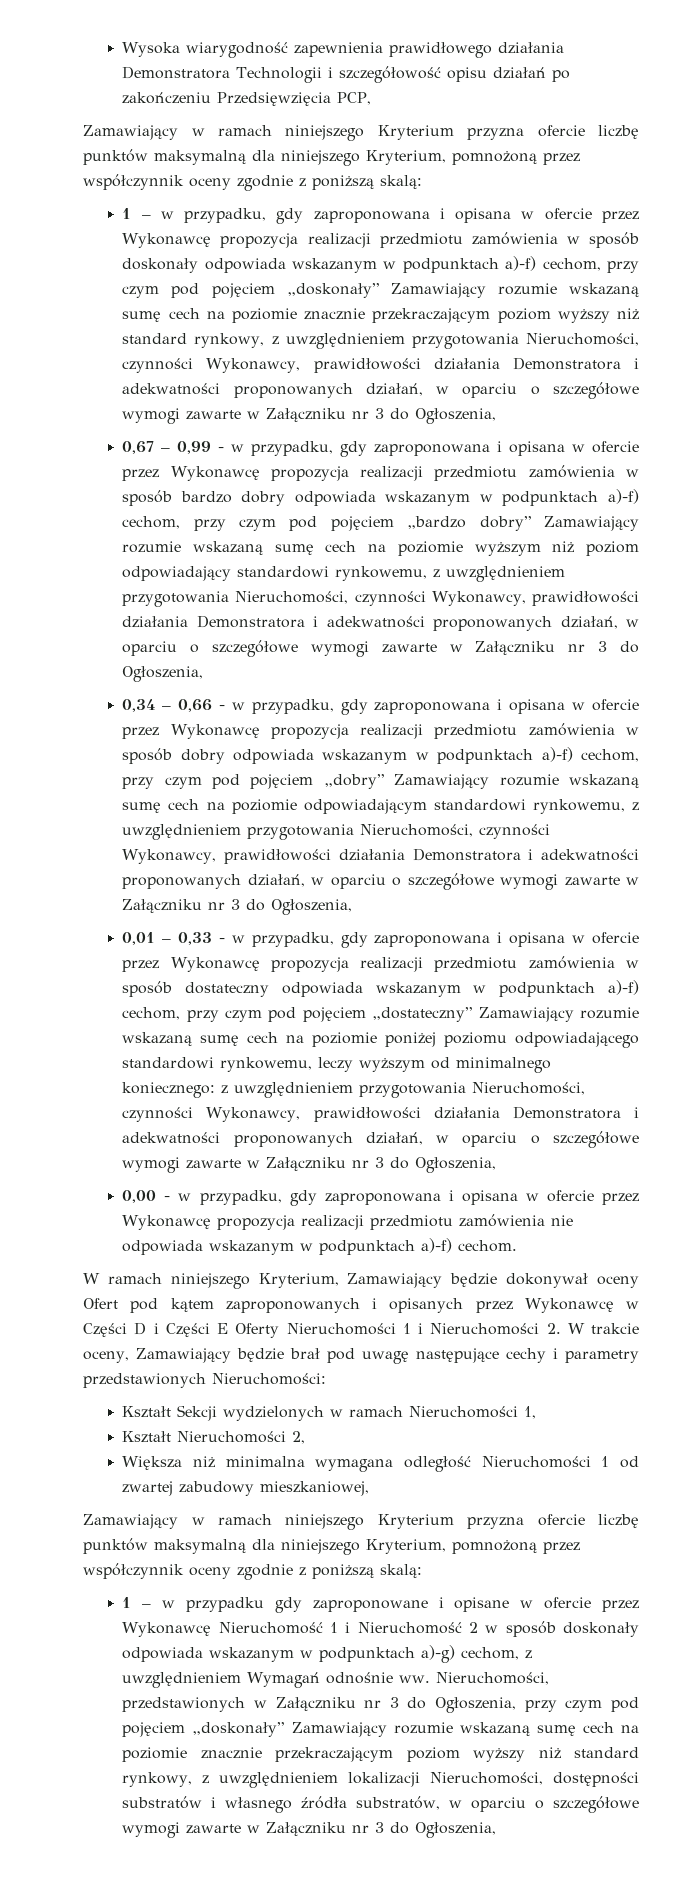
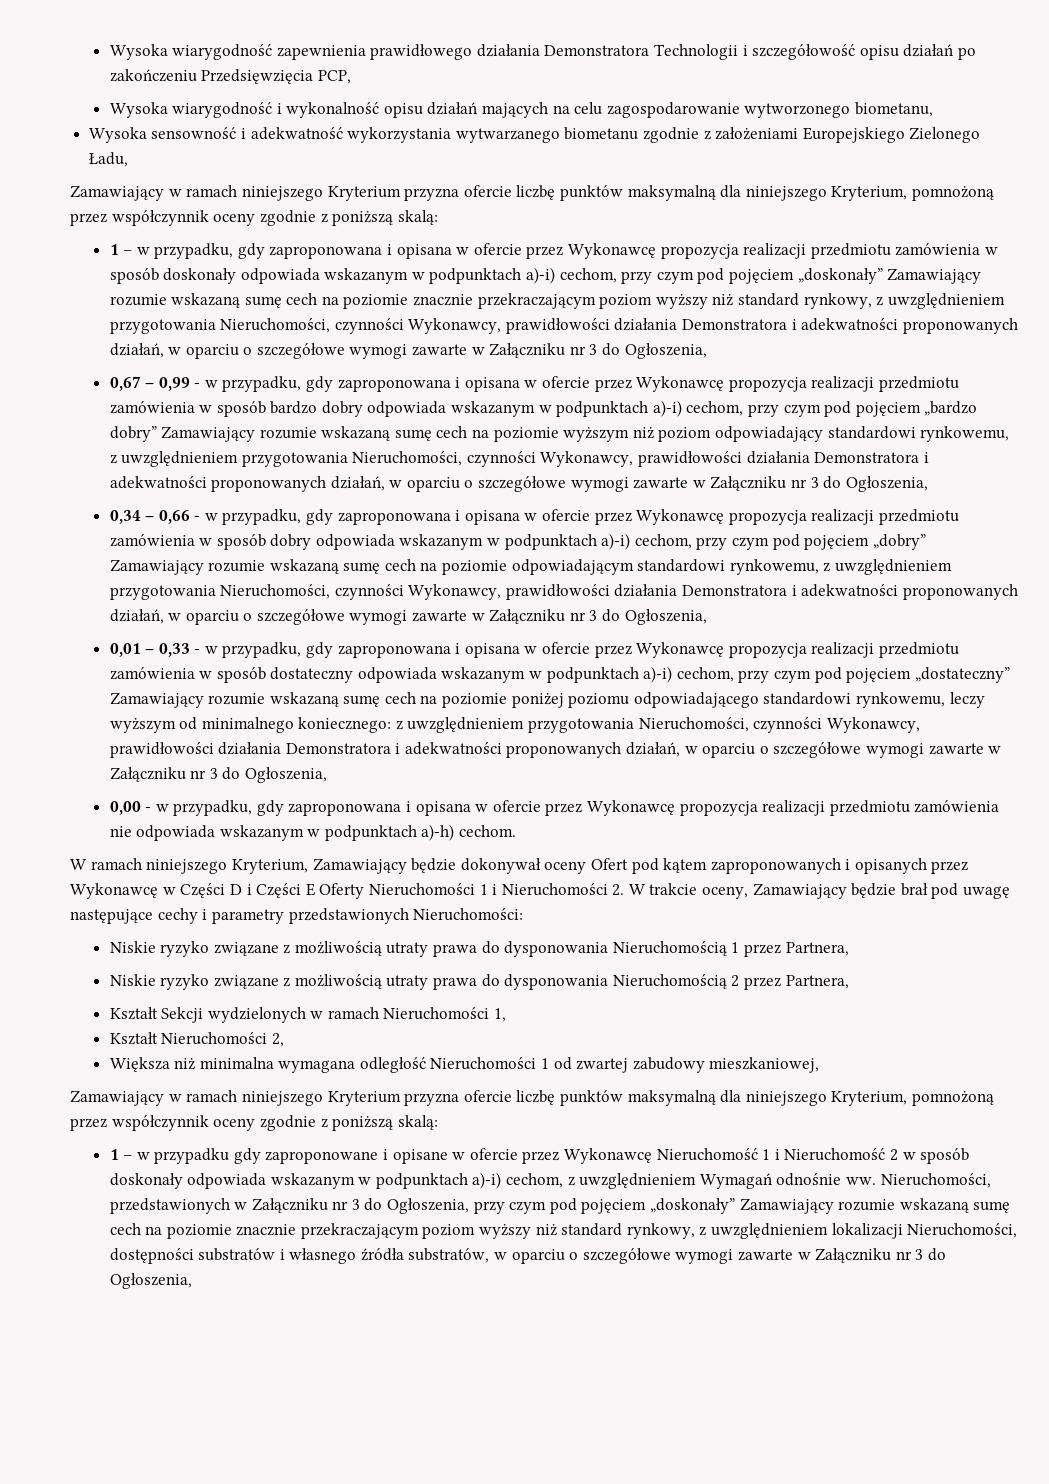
(372, 98) none -> [109,102,933,118] [88,127,981,143] [88,152,128,167] // Wysoka wiarygodność i wykonalność opisu działań mających na celu zagospodarowanie wytworzonego biometanu, // Wysoka sensowność i adekwatność wykorzystania wytwarzanego biometanu zgodnie z założeniami Europejskiego Zielonego Ładu,
[505,256,537,271] a)-f) -> [526,267,556,284] a)-i)
[607,489,639,504] a)-f) -> [652,400,682,417] a)-i)
[541,747,573,762] a)-f) -> [601,533,631,550] a)-i)
[607,980,639,995] a)-f) -> [643,666,673,683] a)-i)
[421,1238,453,1253] a)-f) -> [421,824,455,841] a)-h)
(327, 1379) none -> [109,941,849,957] [109,974,849,990] // Niskie ryzyko związane z możliwością utraty prawa do dysponowania Nieruchomością 1 przez Partnera, // Niskie ryzyko związane z możliwością utraty prawa do dysponowania Nieruchomością 2 przez Partnera,
[421,1645,456,1663] a)-g) -> [472,1172,502,1189] a)-i)

